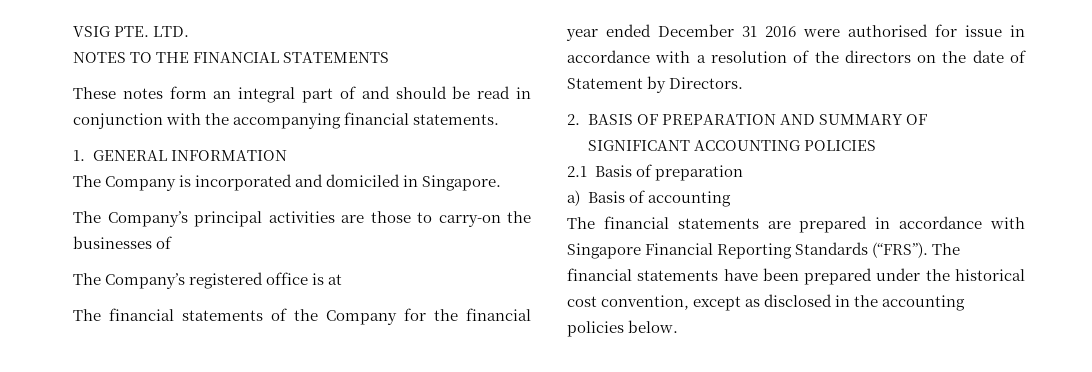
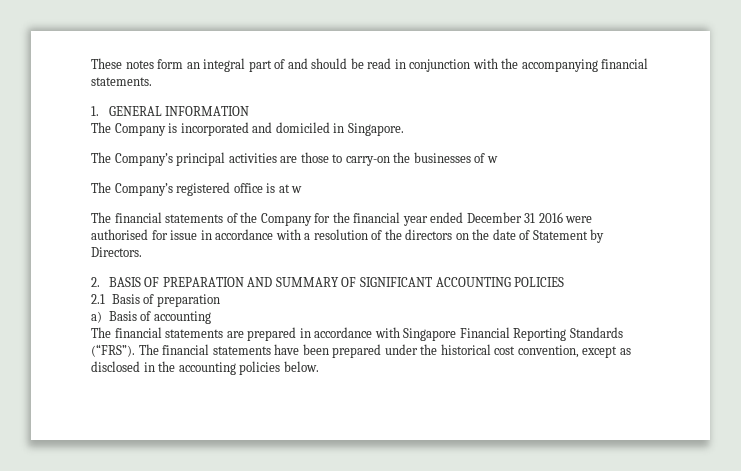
[73,26,190,37] [73,52,390,63] VSIG PTE. LTD. // NOTES TO THE FINANCIAL STATEMENTS // -> (91, 63) none
(173, 242) none -> [486,156,498,163] w
(343, 279) none -> [291,186,303,193] w

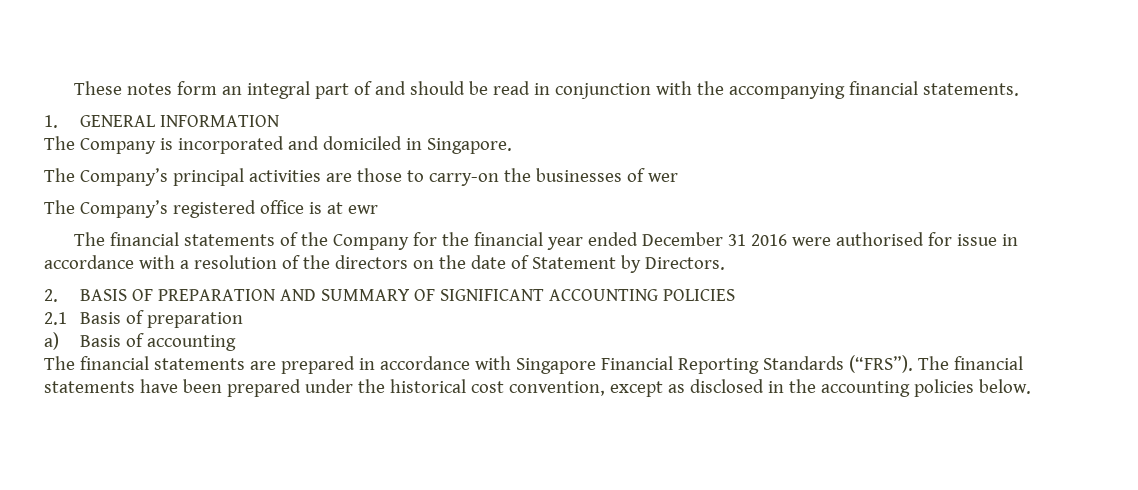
[486,156,498,163] w -> [647,173,678,182] wer
[291,186,303,193] w -> [347,205,378,214] ewr

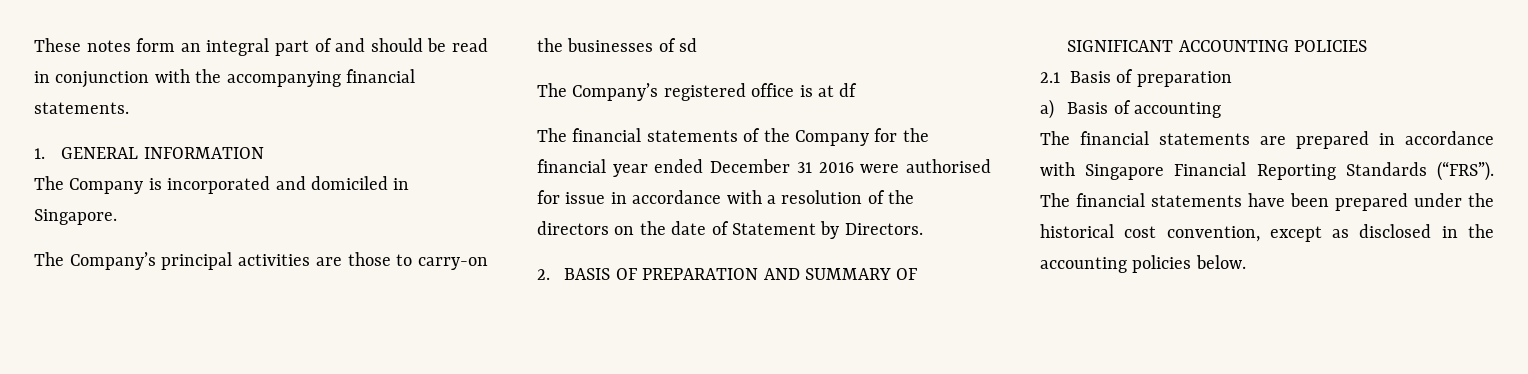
[647,173,678,182] wer -> [679,38,698,52] sd
[347,205,378,214] ewr -> [839,83,858,97] df

